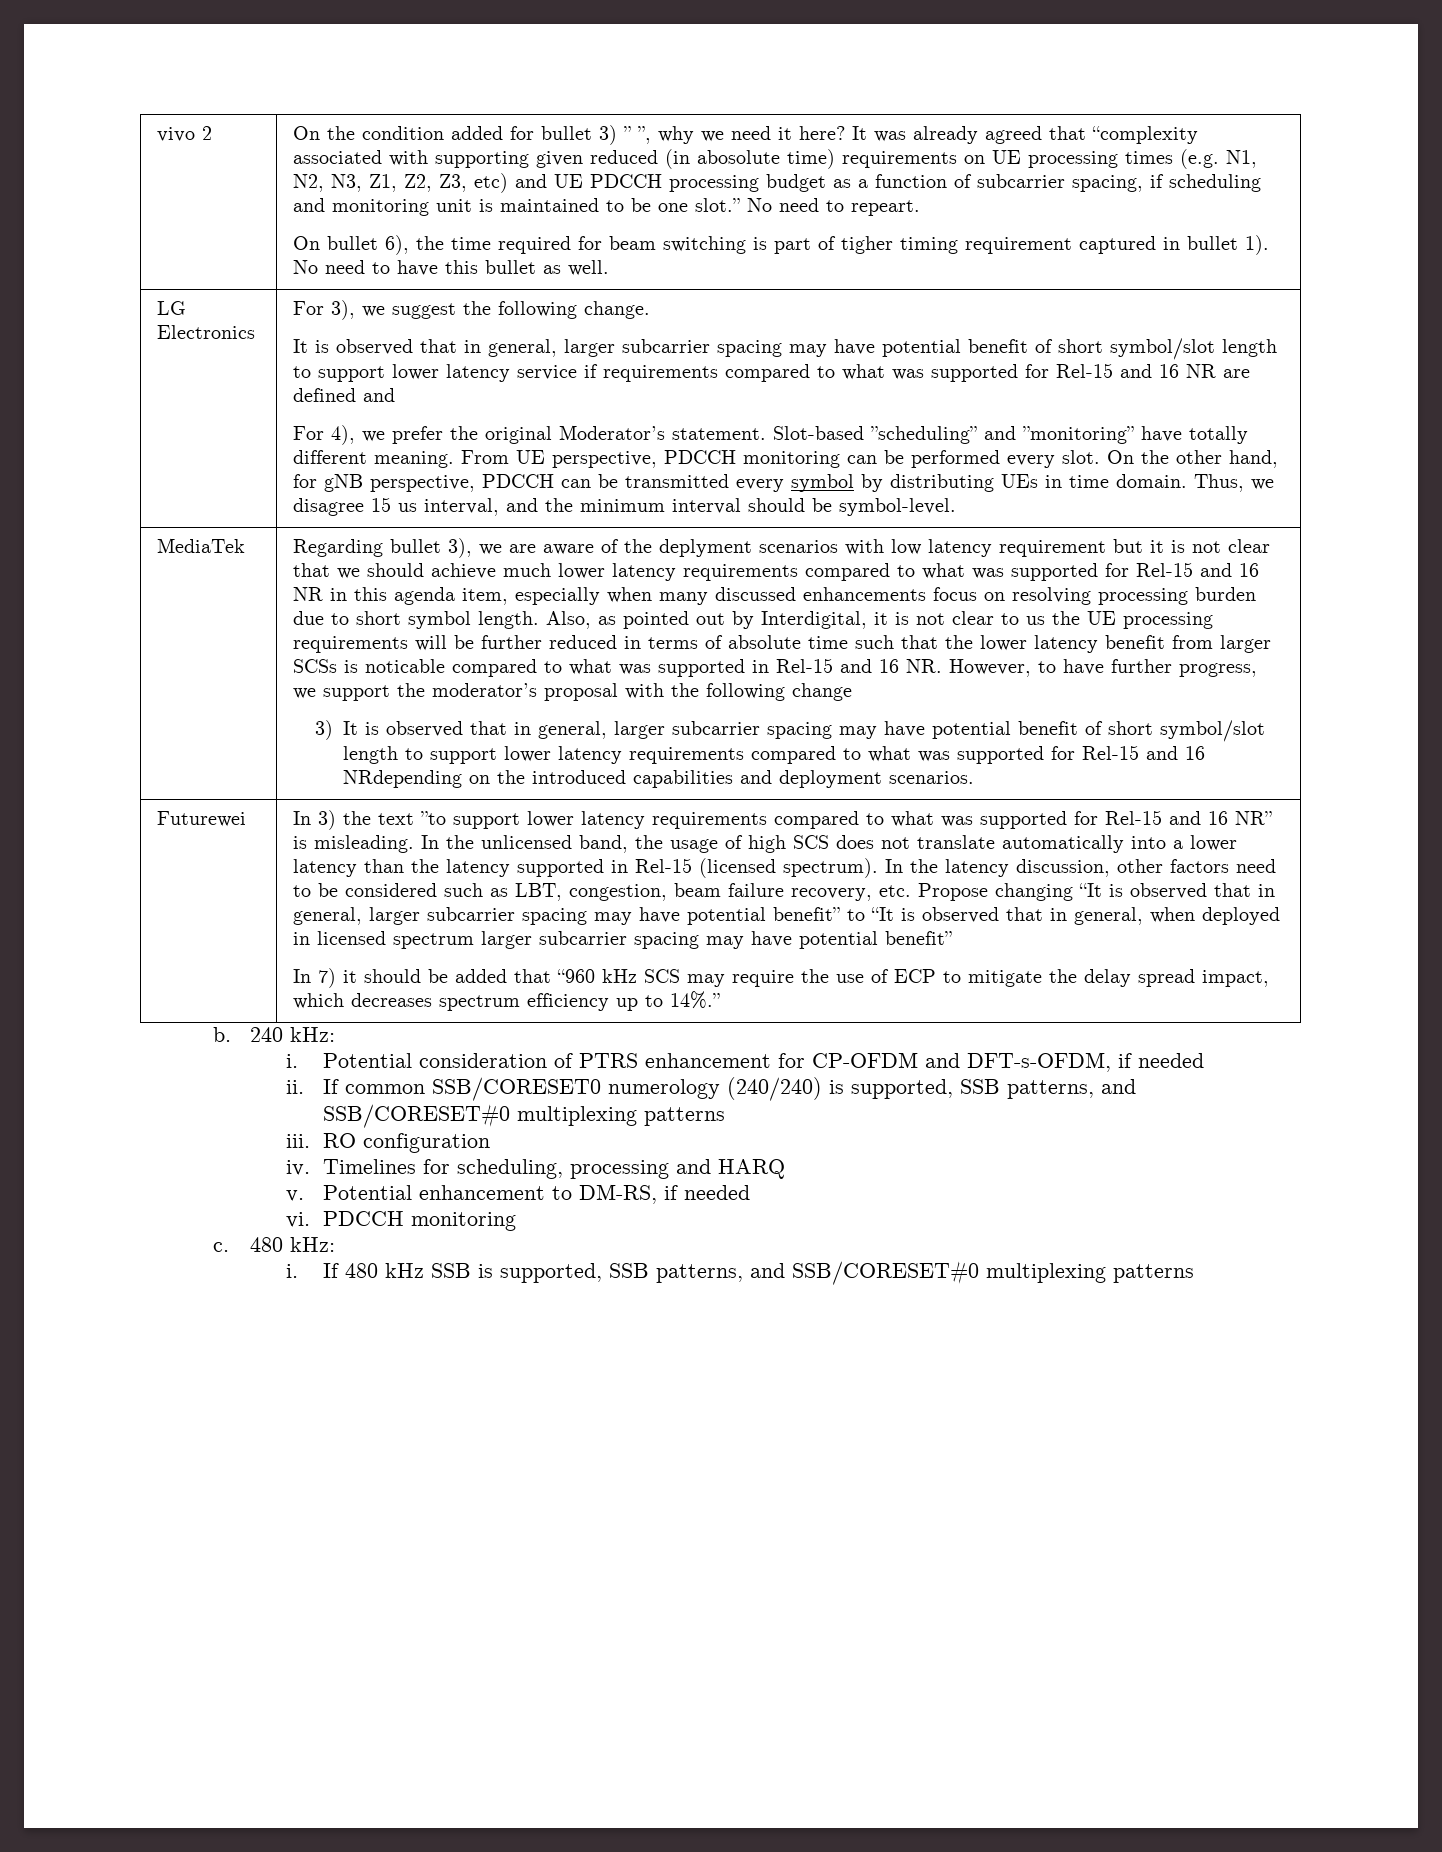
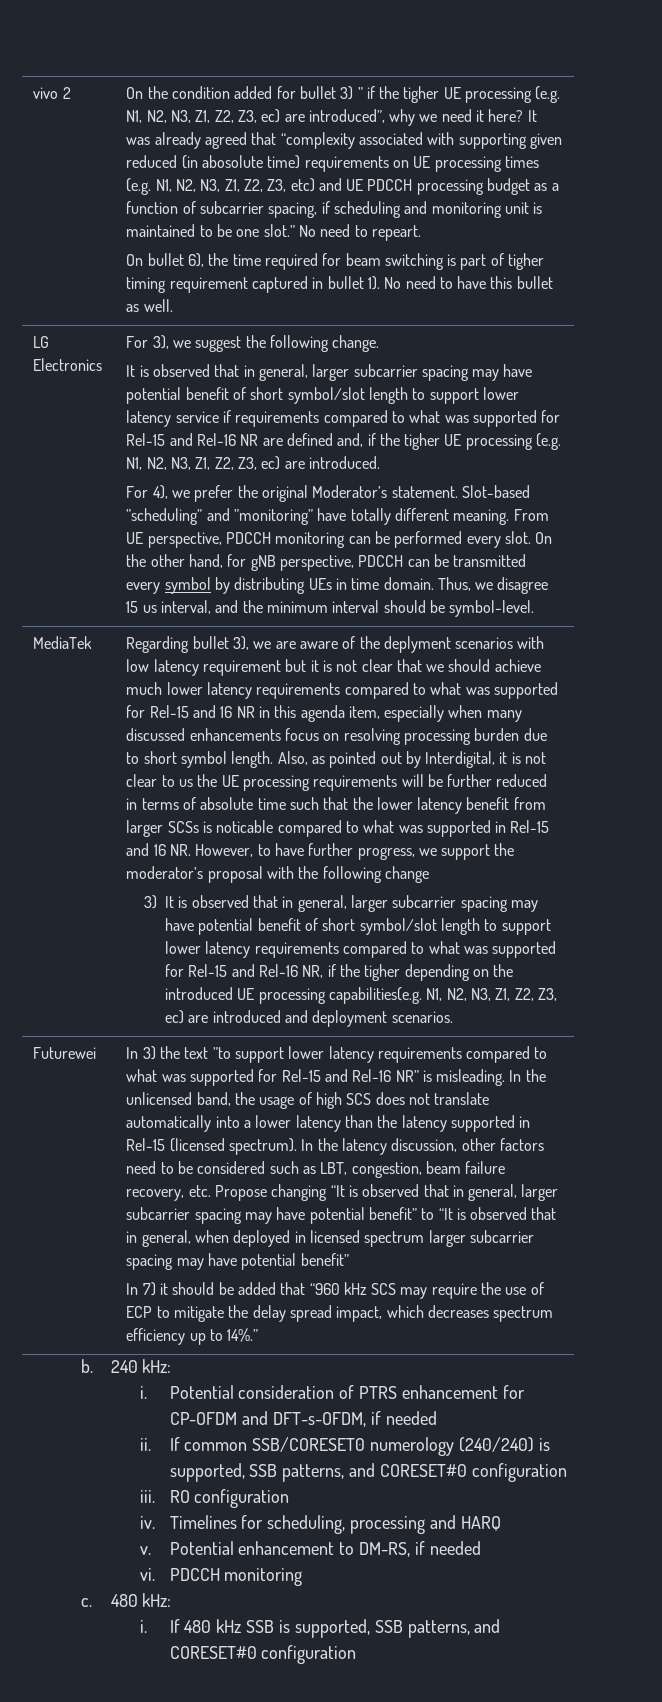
[637,126,651,144] ”, -> [366,86,561,103] [126,109,385,123] if the tigher UE processing (e.g. N1, N2, N3, Z1, Z2, Z3, ec) are introduced”,
[1158,364,1179,378] 16 -> [196,433,236,446] Rel-16
[362,388,395,402] and -> [337,433,562,450] [126,456,380,470] and, if the tigher UE processing (e.g. N1, N2, N3, Z1, Z2, Z3, ec) are introduced.
[1184,746,1205,760] [342,770,733,788] 16 NRdepending on the introduced capabilities -> [258,964,514,981] [164,987,557,1004] [164,1010,281,1024] Rel-16 NR, if the tigher depending on the introduced UE processing capabilities(e.g. N1, N2, N3, Z1, Z2, Z3, ec) are introduced
[1207,811,1228,825] 16 -> [352,1069,392,1082] Rel-16
[322,1104,725,1128] SSB/CORESET#0 multiplexing patterns -> [379,1463,567,1482] CORESET#0 configuration
[791,1261,1194,1285] SSB/CORESET#0 multiplexing patterns -> [169,1645,357,1664] CORESET#0 configuration

